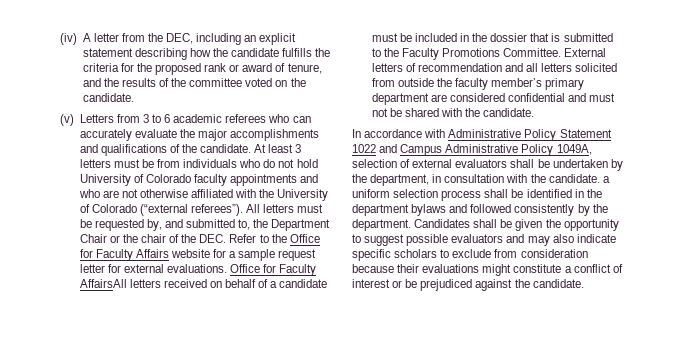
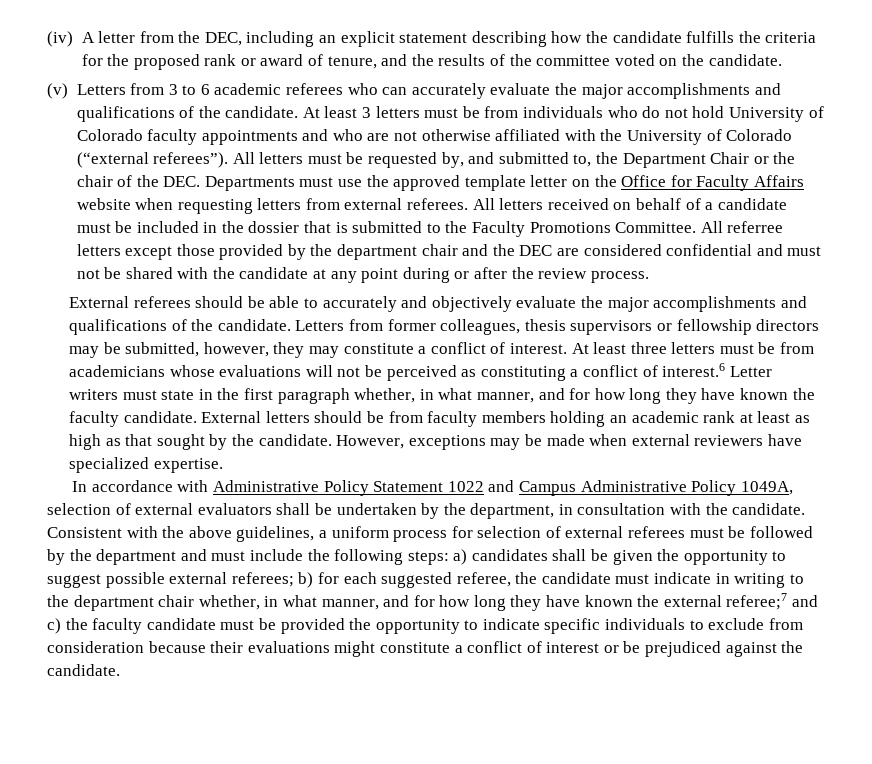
[229,234,269,243] Refer to -> [204,175,590,191] Departments must use the approved template letter on
[213,249,317,261] [79,264,317,276] [79,279,127,288] for a sample request letter for external evaluations. Office for Faculty AffairsAll -> [135,198,495,214] when requesting letters from external referees. All
[564,48,607,57] [371,63,618,72] [371,78,585,90] [371,93,429,105] External letters of recommendation and all letters solicited from outside the faculty member’s primary department -> [700,221,784,233] [76,244,553,260] All referree letters except those provided by the department chair and the DEC
[483,108,535,117] candidate. -> [239,267,649,283] [69,296,807,312] [69,319,820,335] [69,342,815,358] [69,363,772,381] [69,388,815,404] [69,411,810,427] [69,434,802,450] [69,457,223,473] candidate at any point during or after the review process. // External referees should be able to accurately and objectively evaluate the major accomplishments and qualifications of the candidate. Letters from former colleagues, thesis supervisors or fellowship directors may be submitted, however, they may constitute a conflict of interest. At least three letters must be from academicians whose evaluations will not be perceived as constituting a conflict of interest.6 Letter writers must state in the first paragraph whether, in what manner, and for how long they have known the faculty candidate. External letters should be from faculty members holding an academic rank at least as high as that sought by the candidate. However, exceptions may be made when external reviewers have specialized expertise.
[602,176,610,183] [352,189,602,201] [352,204,608,216] [352,219,471,231] a uniform selection process shall be identified in the department bylaws and followed consistently by the department. Candidates -> [47,526,813,542] [47,549,548,565] Consistent with the above guidelines, a uniform process for selection of external referees must be followed by the department and must include the following steps: a) candidates
[451,234,574,246] evaluators and may also -> [169,572,804,588] [47,593,819,611] [47,618,479,634] external referees; b) for each suggested referee, the candidate must indicate in writing to the department chair whether, in what manner, and for how long they have known the external referee;7 and c) the faculty candidate must be provided the opportunity to
[394,249,438,258] scholars -> [605,618,686,630] individuals

